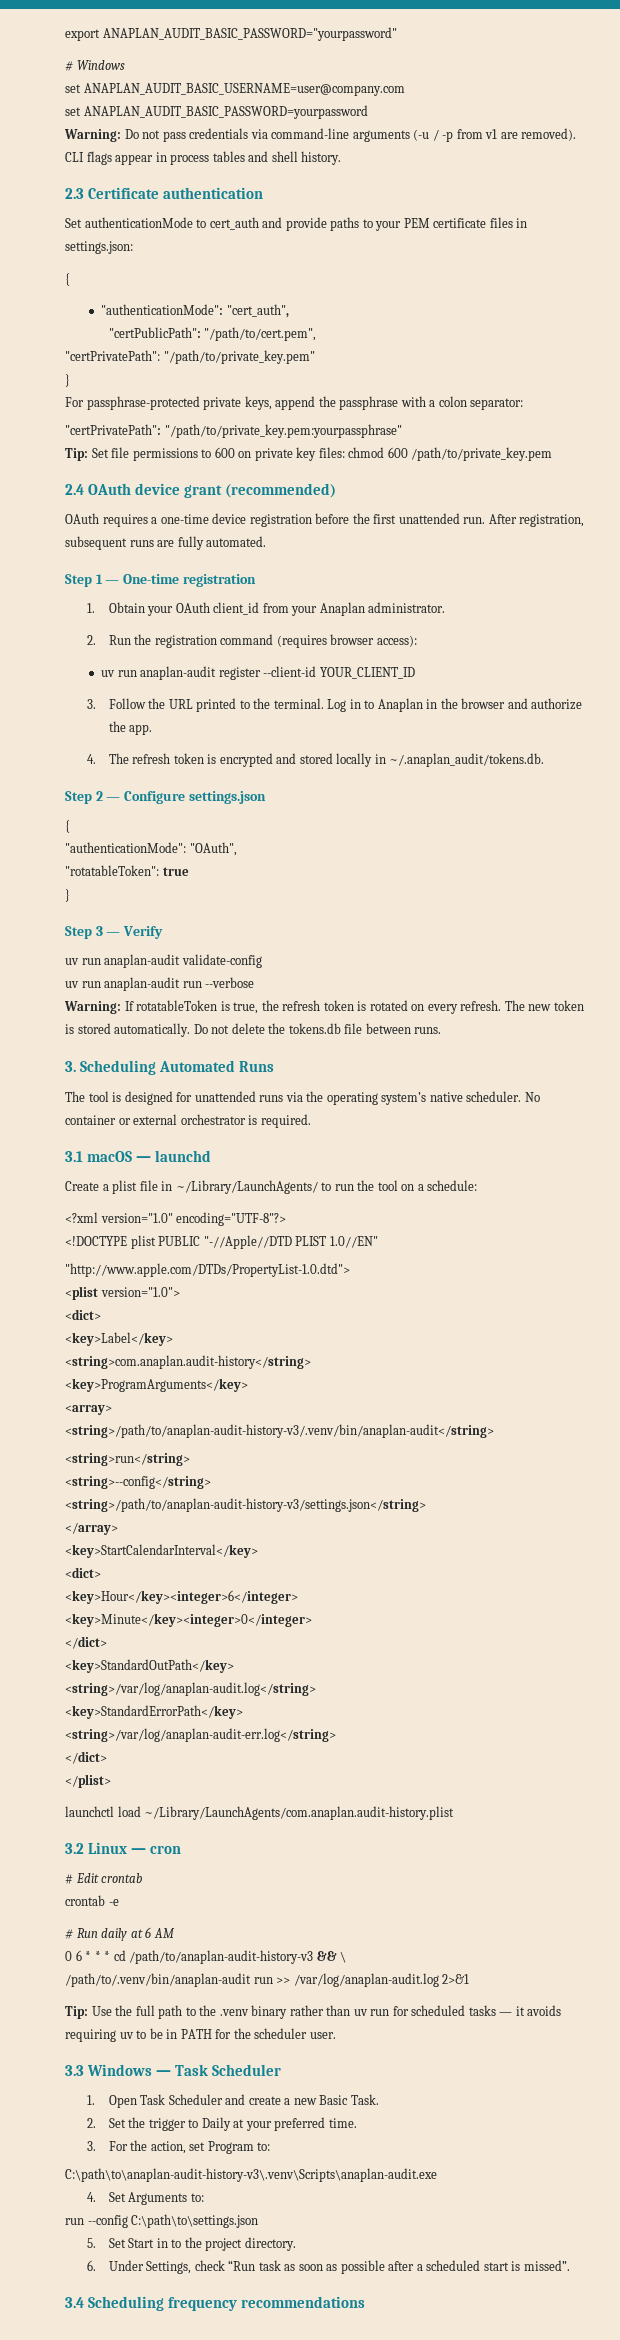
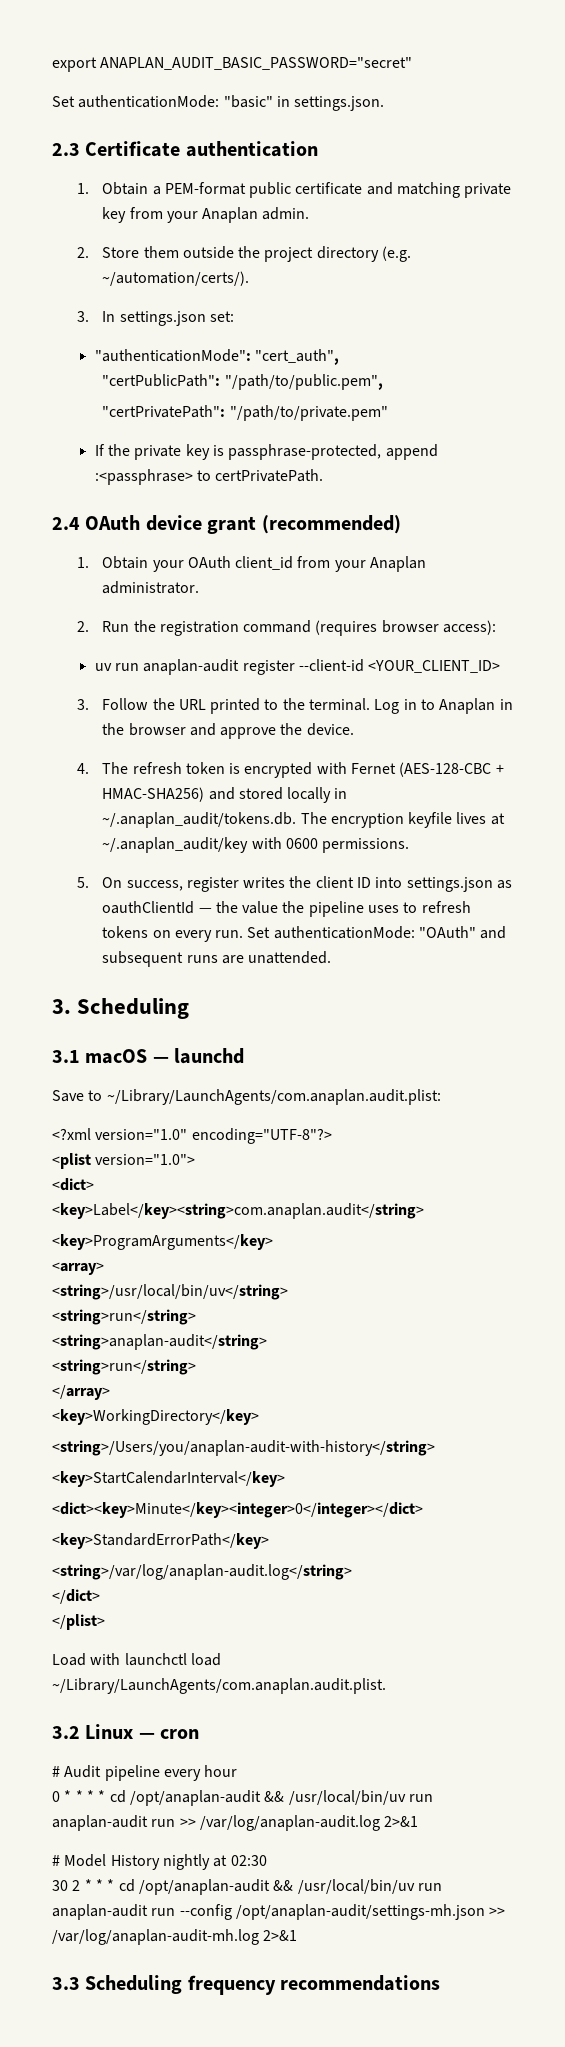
[102,27,397,41] [65,60,125,71] [65,83,405,96] [65,105,368,119] [64,128,577,142] [65,151,342,165] [65,187,263,199] [65,217,528,231] [65,241,133,254] [65,273,70,286] ANAPLAN_AUDIT_BASIC_PASSWORD="yourpassword" // # Windows // set ANAPLAN_AUDIT_BASIC_USERNAME=user@company.com // set ANAPLAN_AUDIT_BASIC_PASSWORD=yourpassword // Warning: Do not pass credentials via command-line arguments (-u / -p from v1 are removed). CLI flags appear in process tables and shell history. // 2.3 Certificate authentication // Set authenticationMode to cert_auth and provide paths to your PEM certificate files in settings.json: // { -> [100,57,413,70] [52,95,385,111] [52,141,318,157] [77,182,512,198] [102,207,310,223] [77,246,412,262] [102,271,250,286] [77,311,234,326] ANAPLAN_AUDIT_BASIC_PASSWORD="secret" // Set authenticationMode: "basic" in settings.json. // 2.3 Certificate authentication // 1. Obtain a PEM-format public certificate and matching private key from your Anaplan admin. // 2. Store them outside the project directory (e.g. ~/automation/certs/). // 3. In settings.json set:
[204,327,317,341] [65,350,315,364] [65,374,70,387] [65,396,524,410] [65,424,402,438] [65,447,553,461] "/path/to/cert.pem", // "certPrivatePath": "/path/to/private_key.pem" // } // For passphrase-protected private keys, append the passphrase with a colon separator: // "certPrivatePath": "/path/to/private_key.pem:yourpassphrase" // Tip: Set file permissions to 600 on private key files: chmod 600 /path/to/private_key.pem -> [224,374,383,390] [102,405,388,421] [94,444,438,460] [94,469,324,485] "/path/to/public.pem", // "certPrivatePath": "/path/to/private.pem" // If the private key is passphrase-protected, append :<passphrase> to certPrivatePath.
[65,513,585,527] [65,536,267,550] [65,574,256,587] // OAuth requires a one-time device registration before the first unattended run. After registration, subsequent runs are fully automated. // Step 1 — One-time registration -> (401, 524) none
[319,667,415,679] YOUR_CLIENT_ID -> [368,660,501,673] <YOUR_CLIENT_ID>
[531,698,583,710] [108,721,153,735] authorize the app. -> [220,723,354,739] approve the device.
(273, 760) none -> [316,762,504,777] [102,787,205,802] with Fernet (AES-128-CBC + HMAC-SHA256)
[65,791,266,804] [65,820,70,833] [65,842,237,856] [65,865,189,876] [65,889,70,902] [65,926,163,939] [65,954,262,968] [65,977,255,991] [64,1000,584,1014] [65,1023,442,1037] [65,1060,275,1075] [65,1091,540,1105] [65,1114,311,1128] [65,1150,211,1162] [65,1180,478,1194] [65,1212,287,1226] [65,1235,378,1249] [65,1263,350,1277] // Step 2 — Configure settings.json // { // "authenticationMode": "OAuth", // "rotatableToken": true // } // Step 3 — Verify // uv run anaplan-audit validate-config // uv run anaplan-audit run --verbose // Warning: If rotatableToken is true, the refresh token is rotated on every refresh. The new token is stored automatically. Do not delete the tokens.db file between runs. // 3. Scheduling Automated Runs // The tool is designed for unattended runs via the operating system’s native scheduler. No container or external orchestrator is required. // 3.1 macOS — launchd // Create a plist file in ~/Library/LaunchAgents/ to run the tool on a schedule: // <?xml version="1.0" encoding="UTF-8"?> // <!DOCTYPE plist PUBLIC "-//Apple//DTD PLIST 1.0//EN" // "http://www.apple.com/DTDs/PropertyList-1.0.dtd"> -> [300,812,505,828] [102,837,410,853] [77,876,513,892] [102,901,471,917] [102,926,507,942] [102,951,332,967] [52,998,190,1019] [52,1048,245,1064] [52,1089,441,1105] [52,1128,332,1144] The encryption keyfile lives at ~/.anaplan_audit/key with 0600 permissions. // 5. On success, register writes the client ID into settings.json as oauthClientId — the value the pipeline uses to refresh tokens on every run. Set authenticationMode: "OAuth" and subsequent runs are unattended. // 3. Scheduling // 3.1 macOS — launchd // Save to ~/Library/LaunchAgents/com.anaplan.audit.plist: // <?xml version="1.0" encoding="UTF-8"?>
[65,1332,173,1346] [65,1355,311,1369] <key>Label</key> // <string>com.anaplan.audit-history</string> -> [52,1203,424,1219] <key>Label</key><string>com.anaplan.audit</string>
[65,1424,494,1438] [65,1453,190,1466] [65,1476,211,1489] [65,1498,426,1512] <string>/path/to/anaplan-audit-history-v3/.venv/bin/anaplan-audit</string> // <string>run</string> // <string>--config</string> // <string>/path/to/anaplan-audit-history-v3/settings.json</string> -> [52,1284,288,1300] [52,1309,196,1325] [52,1334,267,1350] [52,1359,196,1375] <string>/usr/local/bin/uv</string> // <string>run</string> // <string>anaplan-audit</string> // <string>run</string>
(118, 1528) none -> [52,1409,259,1425] [52,1440,435,1456] // <key>WorkingDirectory</key> // <string>/Users/you/anaplan-audit-with-history</string>
[65,1567,101,1578] [65,1590,298,1604] [65,1613,312,1627] [65,1636,107,1649] [65,1659,234,1673] [65,1682,316,1696] <dict> // <key>Hour</key><integer>6</integer> // <key>Minute</key><integer>0</integer> // </dict> // <key>StandardOutPath</key> // <string>/var/log/anaplan-audit.log</string> -> [52,1502,423,1518] <dict><key>Minute</key><integer>0</integer></dict>
[65,1728,336,1742] <string>/var/log/anaplan-audit-err.log</string> -> [52,1564,352,1580] <string>/var/log/anaplan-audit.log</string>
(111, 1781) none -> [52,1653,121,1666] Load with
[144,1806,455,1820] ~/Library/LaunchAgents/com.anaplan.audit-history.plist -> [52,1678,386,1694] ~/Library/LaunchAgents/com.anaplan.audit.plist.
[75,1873,143,1883] [65,1895,119,1906] [65,1927,175,1941] Edit crontab // crontab -e // # Run daily at 6 AM -> [64,1765,238,1781] Audit pipeline every hour
[75,1950,347,1964] [65,1973,251,1987] 6 * * * cd /path/to/anaplan-audit-history-v3 && \ // /path/to/.venv/bin/anaplan-audit -> [64,1790,433,1806] [52,1815,148,1831] * * * * cd /opt/anaplan-audit && /usr/local/bin/uv run anaplan-audit
[65,2005,562,2019] [65,2028,336,2042] [65,2064,281,2076] [86,2094,379,2108] [86,2117,357,2131] [86,2140,271,2154] [65,2168,437,2182] [86,2192,204,2205] [65,2214,259,2228] [86,2237,296,2251] [86,2260,570,2274] [65,2297,84,2308] Tip: Use the full path to the .venv binary rather than uv run for scheduled tasks — it avoids requiring uv to be in PATH for the scheduler user. // 3.3 Windows — Task Scheduler // 1. Open Task Scheduler and create a new Basic Task. // 2. Set the trigger to Daily at your preferred time. // 3. For the action, set Program to: // C:\path\to\anaplan-audit-history-v3\.venv\Scripts\anaplan-audit.exe // 4. Set Arguments to: // run --config C:\path\to\settings.json // 5. Set Start in to the project directory. // 6. Under Settings, check “Run task as soon as possible after a scheduled start is missed”. // 3.4 -> [52,1854,267,1870] [52,1879,442,1895] [52,1904,506,1920] [52,1929,298,1945] [52,1977,80,1990] # Model History nightly at 02:30 // 30 2 * * * cd /opt/anaplan-audit && /usr/local/bin/uv run anaplan-audit run --config /opt/anaplan-audit/settings-mh.json >> /var/log/anaplan-audit-mh.log 2>&1 // 3.3

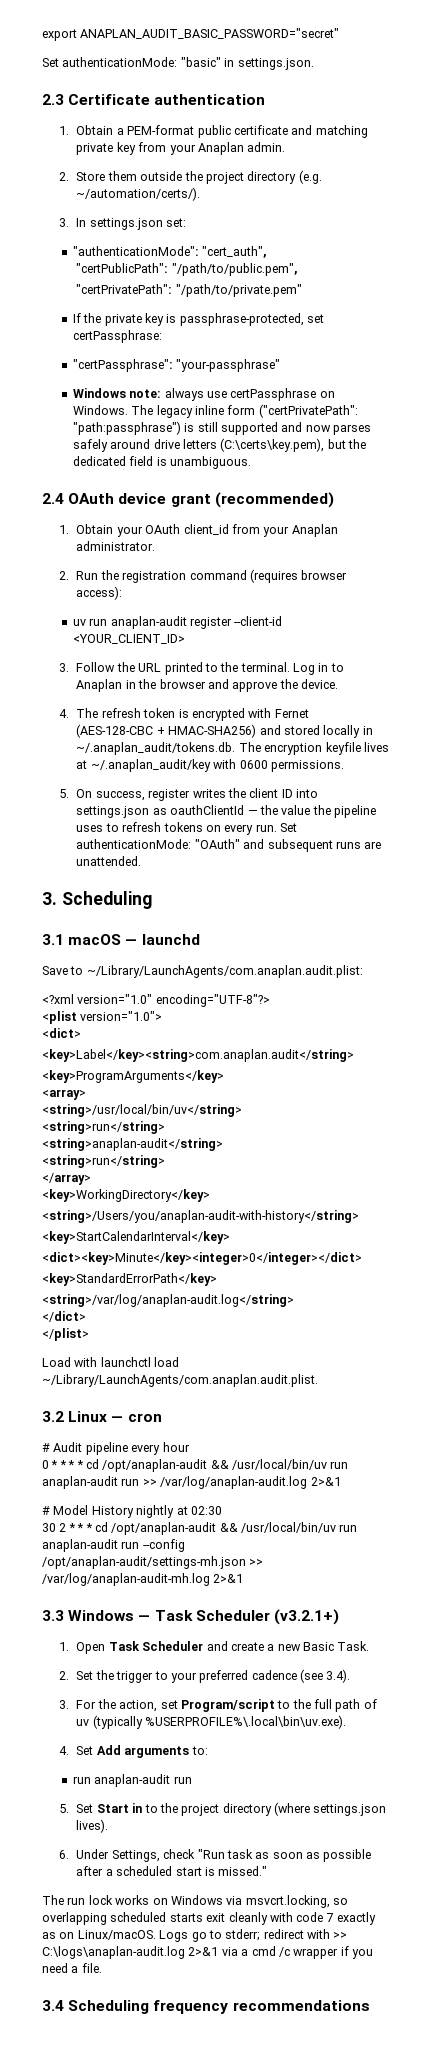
[385,444,438,460] [94,469,324,485] append :<passphrase> to certPrivatePath. -> [307,314,325,323] [72,330,162,343] [72,359,281,372] [72,388,335,401] [72,404,358,418] [72,421,372,435] [72,438,367,452] [72,456,252,469] set certPassphrase: // "certPassphrase": "your-passphrase" // Windows note: always use certPassphrase on Windows. The legacy inline form ("certPrivatePath": "path:passphrase") is still supported and now parses safely around drive letters (C:\certs\key.pem), but the dedicated field is unambiguous.
(80, 1983) none -> [68,1609,339,1625] [59,1641,370,1654] [59,1669,351,1683] [59,1699,377,1712] [76,1715,347,1729] [59,1745,208,1758] [72,1774,192,1787] [59,1802,387,1816] [76,1819,109,1833] [59,1849,372,1862] [76,1866,268,1876] [42,1895,348,1908] [42,1912,376,1925] [42,1929,348,1942] [42,1946,373,1959] [42,1963,102,1973] [42,2000,64,2011] Windows — Task Scheduler (v3.2.1+) // 1. Open Task Scheduler and create a new Basic Task. // 2. Set the trigger to your preferred cadence (see 3.4). // 3. For the action, set Program/script to the full path of uv (typically %USERPROFILE%\.local\bin\uv.exe). // 4. Set Add arguments to: // run anaplan-audit run // 5. Set Start in to the project directory (where settings.json lives). // 6. Under Settings, check "Run task as soon as possible after a scheduled start is missed." // The run lock works on Windows via msvcrt.locking, so overlapping scheduled starts exit cleanly with code 7 exactly as on Linux/macOS. Logs go to stderr; redirect with >> C:\logs\anaplan-audit.log 2>&1 via a cmd /c wrapper if you need a file. // 3.4

